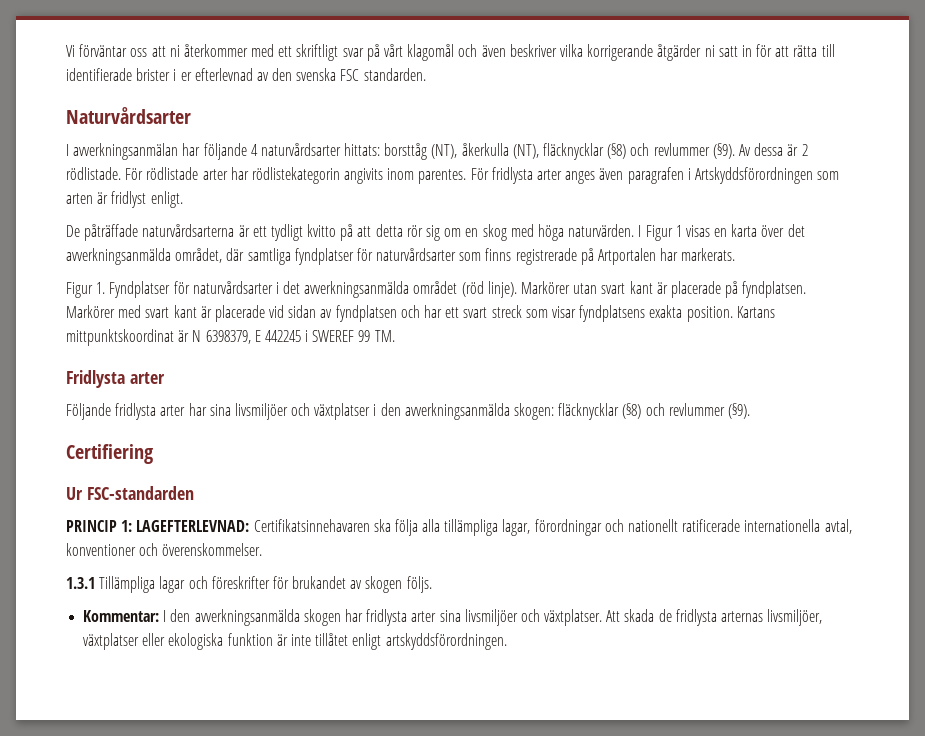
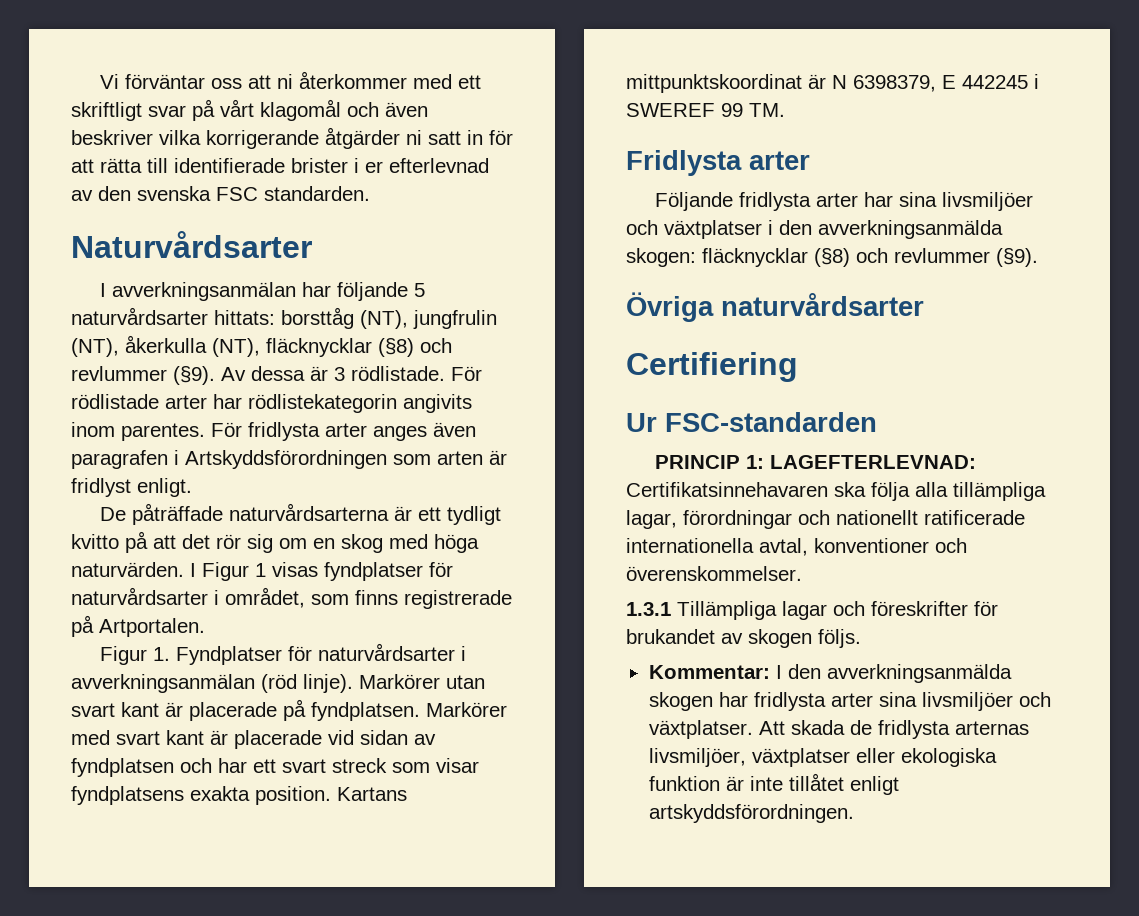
[250,144,258,156] 4 -> [414,283,426,297] 5
(458, 151) none -> [413,310,497,329] [71,338,119,357] jungfrulin (NT),
[801,144,808,156] 2 -> [334,367,345,381] 3
[375,224,403,237] detta -> [182,534,210,549] det
[714,224,805,237] [66,248,291,265] en karta över det avverkningsanmälda området, där samtliga -> (318, 569) none
(457, 254) none -> [214,587,305,608] i området,
[598,248,736,265] Artportalen har markerats. -> [99,618,205,637] Artportalen.
[283,281,458,298] det avverkningsanmälda området -> [71,674,255,693] avverkningsanmälan
(750, 411) none -> [626,292,924,322] // Övriga naturvårdsarter

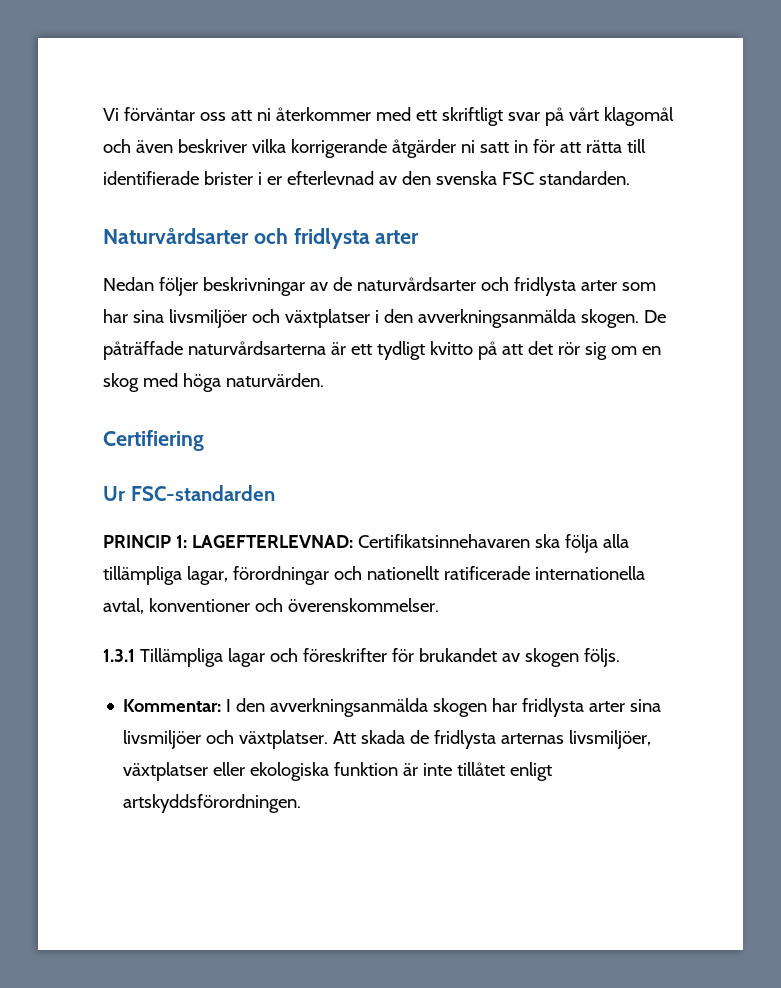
[100,282,426,301] [71,307,497,329] [71,335,452,357] [71,366,482,385] [71,394,472,413] [71,422,476,441] [71,450,507,469] [71,478,192,497] // I avverkningsanmälan har följande 5 naturvårdsarter hittats: borsttåg (NT), jungfrulin (NT), åkerkulla (NT), fläcknycklar (§8) och revlummer (§9). Av dessa är 3 rödlistade. För rödlistade arter har rödlistekategorin angivits inom parentes. För fridlysta arter anges även paragrafen i Artskyddsförordningen som arten är fridlyst enligt. // -> [253,228,420,249] [103,277,656,296] [103,309,639,328] och fridlysta arter // Nedan följer beskrivningar av de naturvårdsarter och fridlysta arter som har sina livsmiljöer och växtplatser i den avverkningsanmälda skogen.
[190,562,453,581] [71,587,512,609] [71,615,205,637] [100,643,467,665] [71,674,485,693] [71,699,507,721] [71,730,436,749] [71,758,479,777] [71,786,407,805] [626,74,1039,93] [626,103,785,117] [626,150,810,176] [655,192,1034,211] [626,220,1003,239] [626,248,1038,267] [626,292,924,322] I Figur 1 visas fyndplatser för naturvårdsarter i området, som finns registrerade på Artportalen. // Figur 1. Fyndplatser för naturvårdsarter i avverkningsanmälan (röd linje). Markörer utan svart kant är placerade på fyndplatsen. Markörer med svart kant är placerade vid sidan av fyndplatsen och har ett svart streck som visar fyndplatsens exakta position. Kartans mittpunktskoordinat är N 6398379, E 442245 i SWEREF 99 TM. // Fridlysta arter // Följande fridlysta arter har sina livsmiljöer och växtplatser i den avverkningsanmälda skogen: fläcknycklar (§8) och revlummer (§9). // Övriga naturvårdsarter -> (324, 380) none

